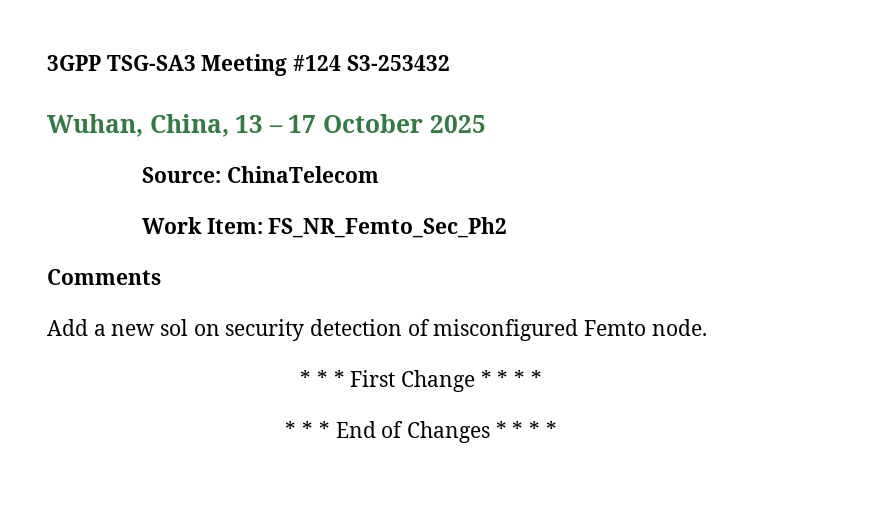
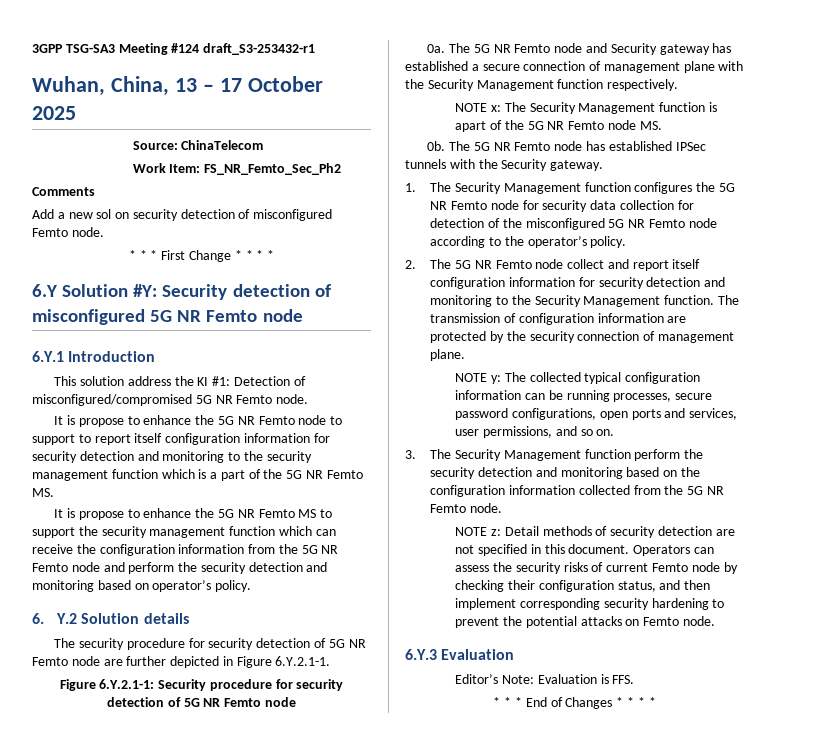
[346,55,450,71] S3-253432 -> [203,43,316,55] draft_S3-253432-r1
(542, 378) none -> [32,284,331,300] [32,309,303,325] [32,351,156,362] [54,376,306,386] [32,394,309,406] [54,415,343,427] [32,433,330,445] [32,451,312,463] [32,469,363,481] [32,488,54,497] [54,508,333,520] [32,526,336,538] [32,544,339,556] [32,562,328,574] [32,580,252,592] [32,613,189,624] [54,638,366,650] [32,656,331,668] [59,679,344,691] [107,697,296,707] [427,43,732,55] [405,61,744,73] [405,79,679,91] [455,102,717,114] [455,120,662,132] [427,141,706,151] [405,159,604,171] [405,182,735,194] [430,200,694,212] [430,218,717,230] [430,236,627,248] [405,259,701,271] [430,277,726,289] [430,295,739,307] [430,313,687,325] [430,331,734,343] [430,349,466,361] [455,372,701,384] [455,390,713,402] [455,408,738,420] [455,426,615,438] [405,449,704,461] [430,467,700,479] [430,485,724,497] [430,503,502,513] [455,526,735,538] [455,544,714,556] [455,562,738,574] [455,580,711,592] [455,598,725,610] [455,616,715,628] [405,649,515,660] [455,674,635,684] // 6.Y Solution #Y: Security detection of misconfigured 5G NR Femto node // 6.Y.1 Introduction // This solution address the KI #1: Detection of misconfigured/compromised 5G NR Femto node. // It is propose to enhance the 5G NR Femto node to support to report itself configuration information for security detection and monitoring to the security management function which is a part of the 5G NR Femto MS. // It is propose to enhance the 5G NR Femto MS to support the security management function which can receive the configuration information from the 5G NR Femto node and perform the security detection and monitoring based on operator’s policy. // 6. Y.2 Solution details // The security procedure for security detection of 5G NR Femto node are further depicted in Figure 6.Y.2.1-1. // Figure 6.Y.2.1-1: Security procedure for security detection of 5G NR Femto node // 0a. The 5G NR Femto node and Security gateway has established a secure connection of management plane with the Security Management function respectively. // NOTE x: The Security Management function is apart of the 5G NR Femto node MS. // 0b. The 5G NR Femto node has established IPSec tunnels with the Security gateway. // 1. The Security Management function configures the 5G NR Femto node for security data collection for detection of the misconfigured 5G NR Femto node according to the operator’s policy. // 2. The 5G NR Femto node collect and report itself configuration information for security detection and monitoring to the Security Management function. The transmission of configuration information are protected by the security connection of management plane. // NOTE y: The collected typical configuration information can be running processes, secure password configurations, open ports and services, user permissions, and so on. // 3. The Security Management function perform the security detection and monitoring based on the configuration information collected from the 5G NR Femto node. // NOTE z: Detail methods of security detection are not specified in this document. Operators can assess the security risks of current Femto node by checking their configuration status, and then implement corresponding security hardening to prevent the potential attacks on Femto node. // 6.Y.3 Evaluation // Editor’s Note: Evaluation is FFS.

